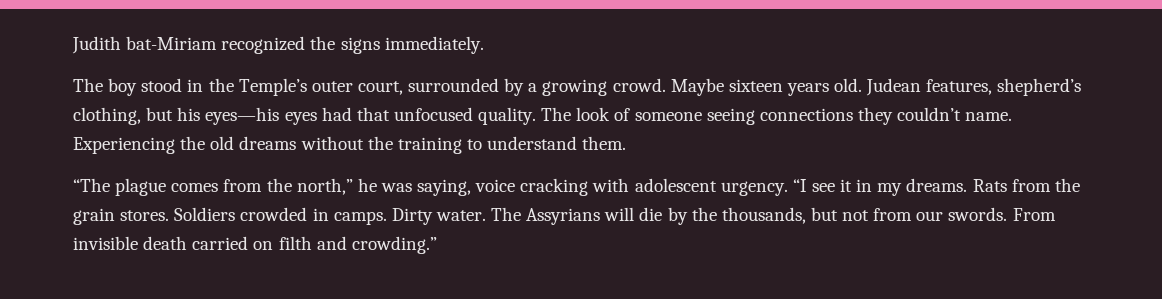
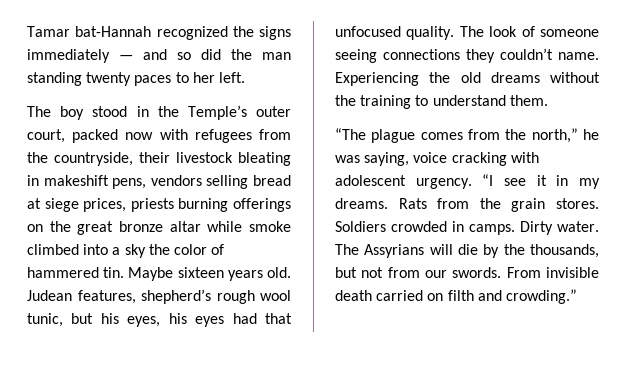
[72,36,218,54] Judith bat-Miriam -> [27,26,152,37] Tamar bat-Hannah
[384,36,484,54] immediately. -> [27,49,291,63] [27,72,245,86] immediately — and so did the man standing twenty paces to her left.
[408,78,666,96] surrounded by a growing crowd. -> [72,129,291,143] [27,152,291,166] [27,175,291,189] [27,198,291,212] [27,221,291,235] [27,244,225,258] [27,267,125,278] packed now with refugees from the countryside, their livestock bleating in makeshift pens, vendors selling bread at siege prices, priests burning offerings on the great bronze altar while smoke climbed into a sky the color of hammered tin.
[73,107,280,125] clothing, but his eyes—his -> [216,290,291,304] [27,313,187,327] rough wool tunic, but his eyes, his

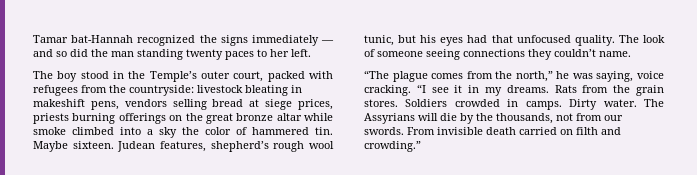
[125,132,154,140] now -> (305, 76) none
[54,152,170,166] countryside, their -> [129,85,194,96] countryside:
[177,267,291,281] sixteen years old. -> [72,141,114,149] sixteen.
[127,313,187,327] eyes, his -> (437, 39) none
[335,72,600,86] [335,95,548,109] Experiencing the old dreams without the training to understand them. -> (631, 54) none
[451,152,539,166] [335,175,472,189] cracking with adolescent urgency. -> [364,85,411,96] cracking.
[335,267,357,278] but -> (553, 118) none

